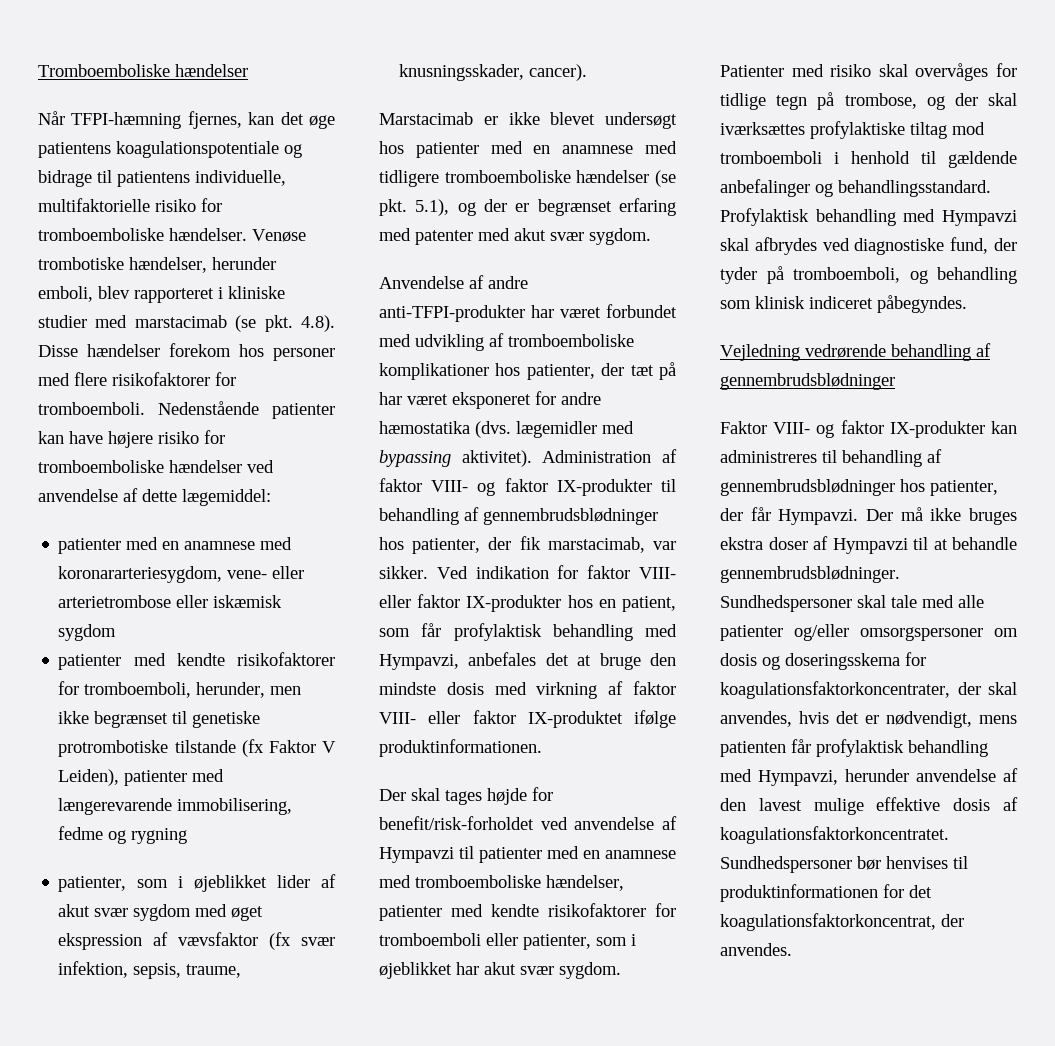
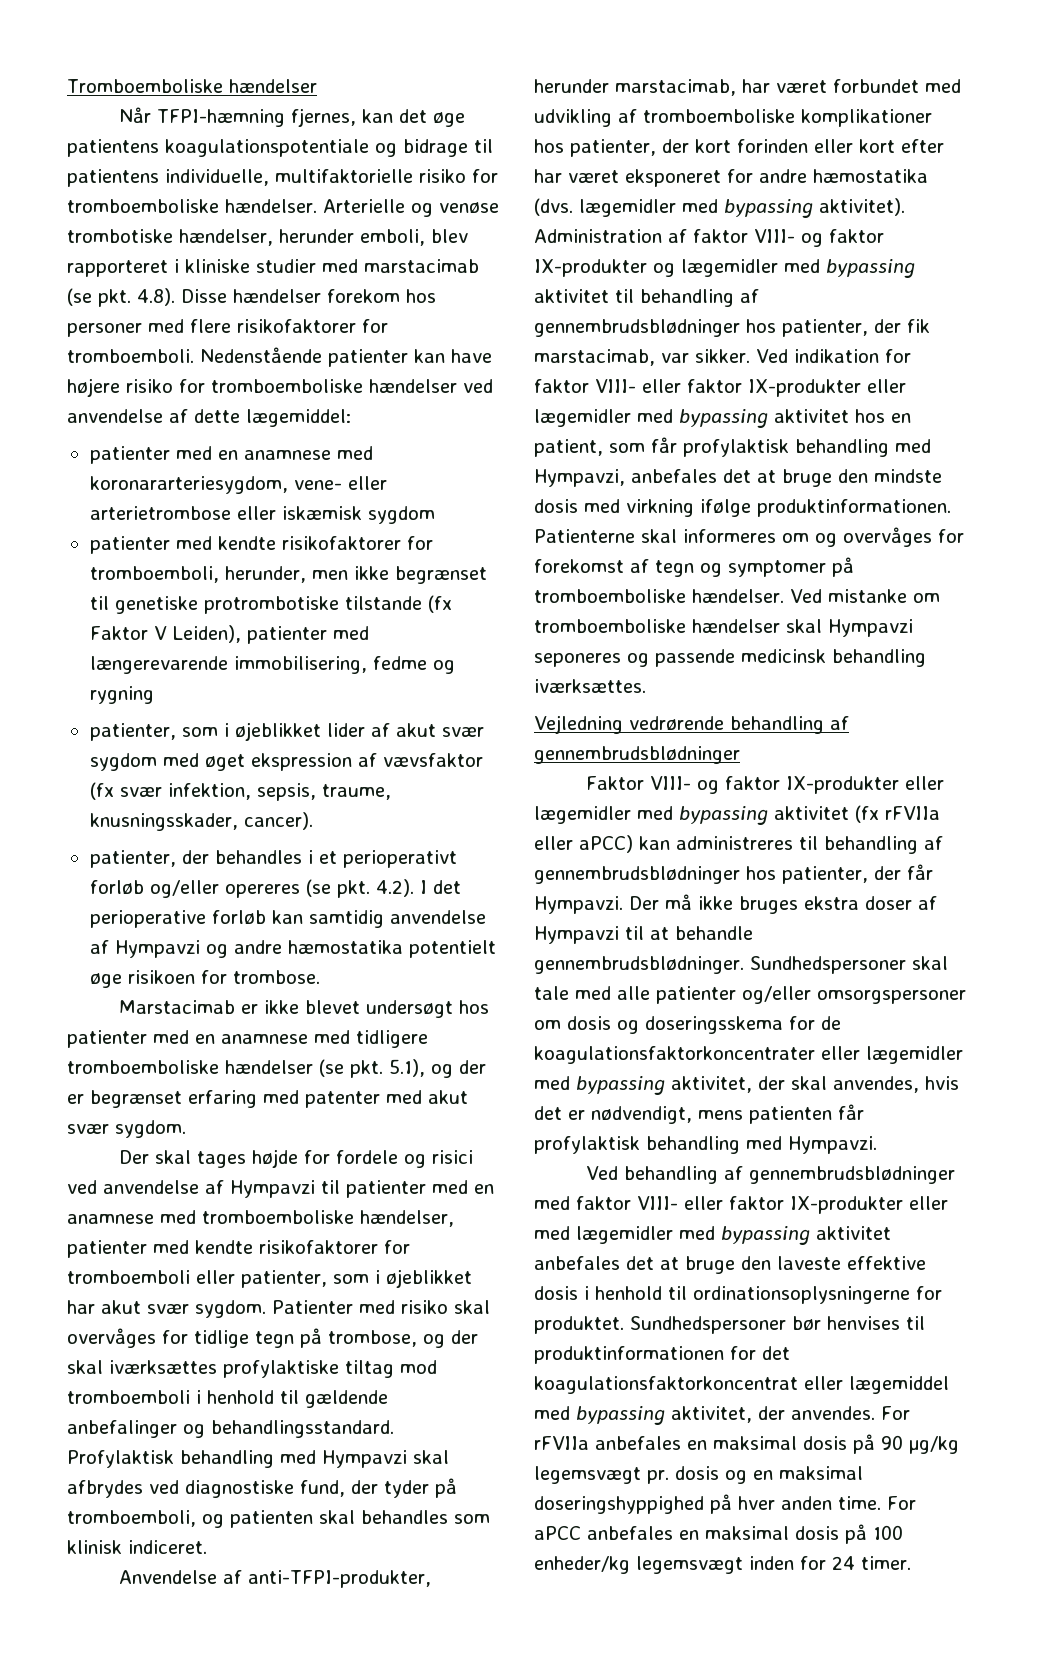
[252,229,306,242] Venøse -> [322,199,499,217] Arterielle og venøse
(588, 72) none -> [89,850,457,868] [89,879,461,898] [89,910,486,928] [89,940,496,958] [89,970,320,988] // patienter, der behandles i et perioperativt forløb og/eller opereres (se pkt. 4.2). I det perioperative forløb kan samtidig anvendelse af Hympavzi og andre hæmostatika potentielt øge risikoen for trombose.
[379,275,528,289] [379,304,677,322] [379,333,634,351] [379,362,676,380] [379,391,601,409] [379,421,634,438] [379,449,677,467] [379,478,676,496] [379,507,658,525] [379,536,676,554] [379,565,676,579] [379,594,676,612] [379,623,677,641] [379,652,676,670] [379,681,676,699] [379,710,676,728] [379,739,542,757] // Anvendelse af andre anti-TFPI-produkter har været forbundet med udvikling af tromboemboliske komplikationer hos patienter, der tæt på har været eksponeret for andre hæmostatika (dvs. lægemidler med bypassing aktivitet). Administration af faktor VIII- og faktor IX-produkter til behandling af gennembrudsblødninger hos patienter, der fik marstacimab, var sikker. Ved indikation for faktor VIII- eller faktor IX-produkter hos en patient, som får profylaktisk behandling med Hympavzi, anbefales det at bruge den mindste dosis med virkning af faktor VIII- eller faktor IX-produktet ifølge produktinformationen. -> (186, 1129) none
[379,816,534,830] benefit/risk-forholdet -> [336,1150,474,1168] fordele og risici
[937,267,1017,284] [720,295,967,313] behandling som klinisk indiceret påbegyndes. -> [230,1510,490,1528] [67,1540,207,1554] [119,1570,432,1588] [534,79,961,96] [534,109,932,127] [534,139,944,157] [534,169,928,187] [534,198,905,218] [534,229,884,247] [534,259,915,278] [534,289,759,307] [534,319,930,337] [534,349,911,366] [534,379,906,397] [534,409,911,428] [534,437,931,457] [534,469,942,487] [534,499,951,517] [534,527,964,547] [534,557,854,577] [534,589,940,603] [534,619,913,637] [534,649,926,667] [534,679,646,693] patienten skal behandles som klinisk indiceret. // Anvendelse af anti-TFPI-produkter, herunder marstacimab, har været forbundet med udvikling af tromboemboliske komplikationer hos patienter, der kort forinden eller kort efter har været eksponeret for andre hæmostatika (dvs. lægemidler med bypassing aktivitet). Administration af faktor VIII- og faktor IX-produkter og lægemidler med bypassing aktivitet til behandling af gennembrudsblødninger hos patienter, der fik marstacimab, var sikker. Ved indikation for faktor VIII- eller faktor IX-produkter eller lægemidler med bypassing aktivitet hos en patient, som får profylaktisk behandling med Hympavzi, anbefales det at bruge den mindste dosis med virkning ifølge produktinformationen. Patienterne skal informeres om og overvåges for forekomst af tegn og symptomer på tromboemboliske hændelser. Ved mistanke om tromboemboliske hændelser skal Hympavzi seponeres og passende medicinsk behandling iværksættes.
(985, 429) none -> [905,776,945,790] [534,805,940,825] [534,835,633,853] eller lægemidler med bypassing aktivitet (fx rFVIIa eller aPCC)
[720,681,950,699] koagulationsfaktorkoncentrater, -> [821,1016,841,1030] [534,1046,963,1064] [534,1076,752,1095] de koagulationsfaktorkoncentrater eller lægemidler med bypassing aktivitet,
[758,768,1018,786] [720,797,1018,815] [720,826,949,844] Hympavzi, herunder anvendelse af den lavest mulige effektive dosis af koagulationsfaktorkoncentratet. -> [788,1136,877,1154] [586,1166,956,1184] [534,1196,948,1214] [534,1226,891,1245] [534,1256,926,1274] [534,1286,942,1304] [534,1316,624,1334] Hympavzi. // Ved behandling af gennembrudsblødninger med faktor VIII- eller faktor IX-produkter eller med lægemidler med bypassing aktivitet anbefales det at bruge den laveste effektive dosis i henhold til ordinationsoplysningerne for produktet.
[720,913,964,931] [720,943,792,956] koagulationsfaktorkoncentrat, der anvendes. -> [534,1376,949,1394] [534,1406,910,1425] [534,1434,959,1454] [534,1466,863,1484] [534,1494,916,1514] [534,1524,903,1544] [534,1556,911,1574] koagulationsfaktorkoncentrat eller lægemiddel med bypassing aktivitet, der anvendes. For rFVIIa anbefales en maksimal dosis på 90 µg/kg legemsvægt pr. dosis og en maksimal doseringshyppighed på hver anden time. For aPCC anbefales en maksimal dosis på 100 enheder/kg legemsvægt inden for 24 timer.

